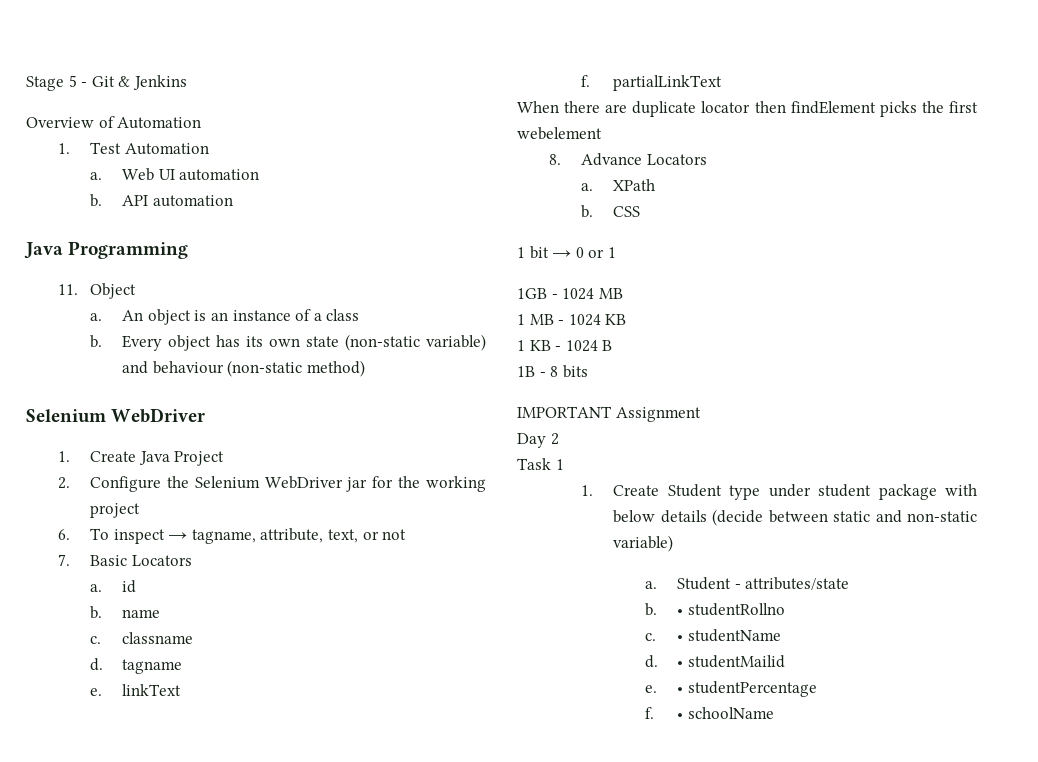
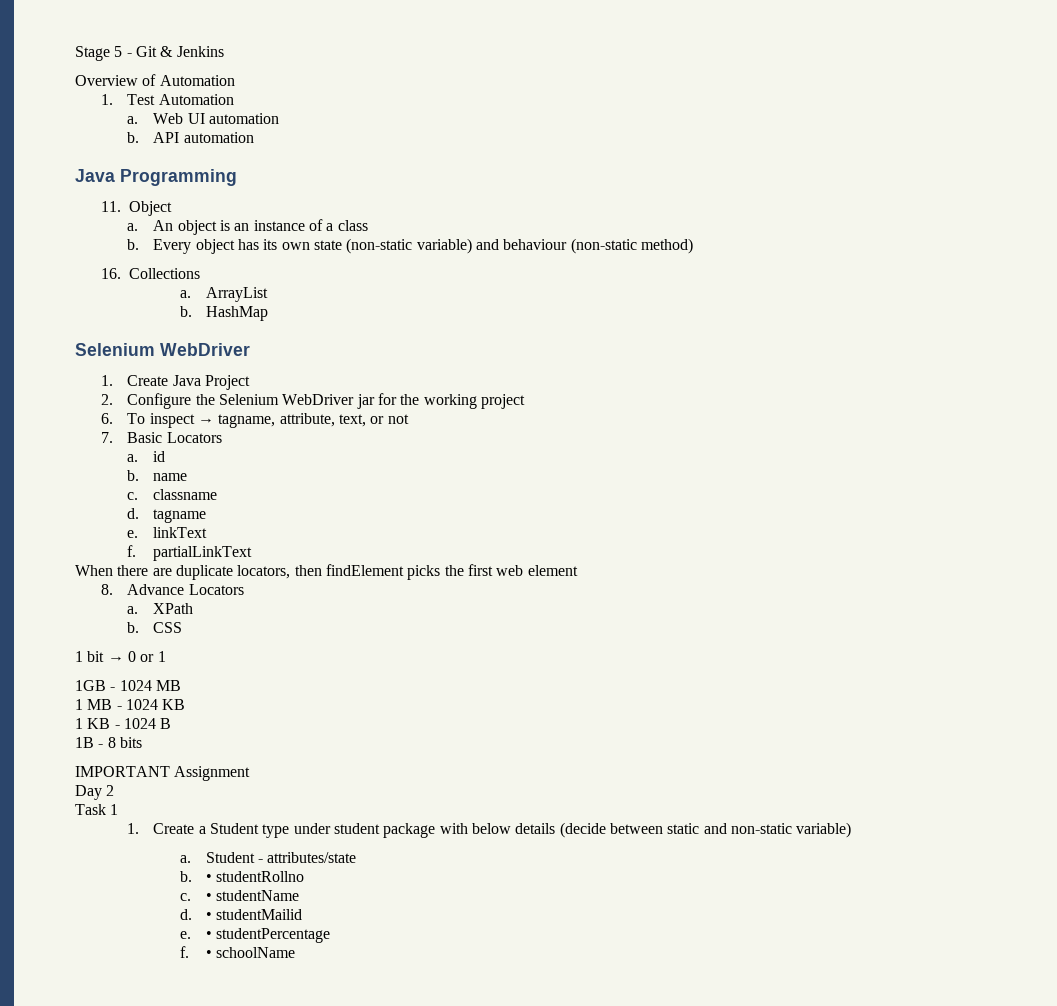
(365, 368) none -> [101,268,201,279] [179,287,268,302] [179,306,268,321] // 16. Collections // a. ArrayList // b. HashMap
[701,101,751,113] locator -> [237,565,291,579] locators,
[517,127,602,140] webelement -> [496,565,578,576] web element
(660, 490) none -> [198,826,206,834] a

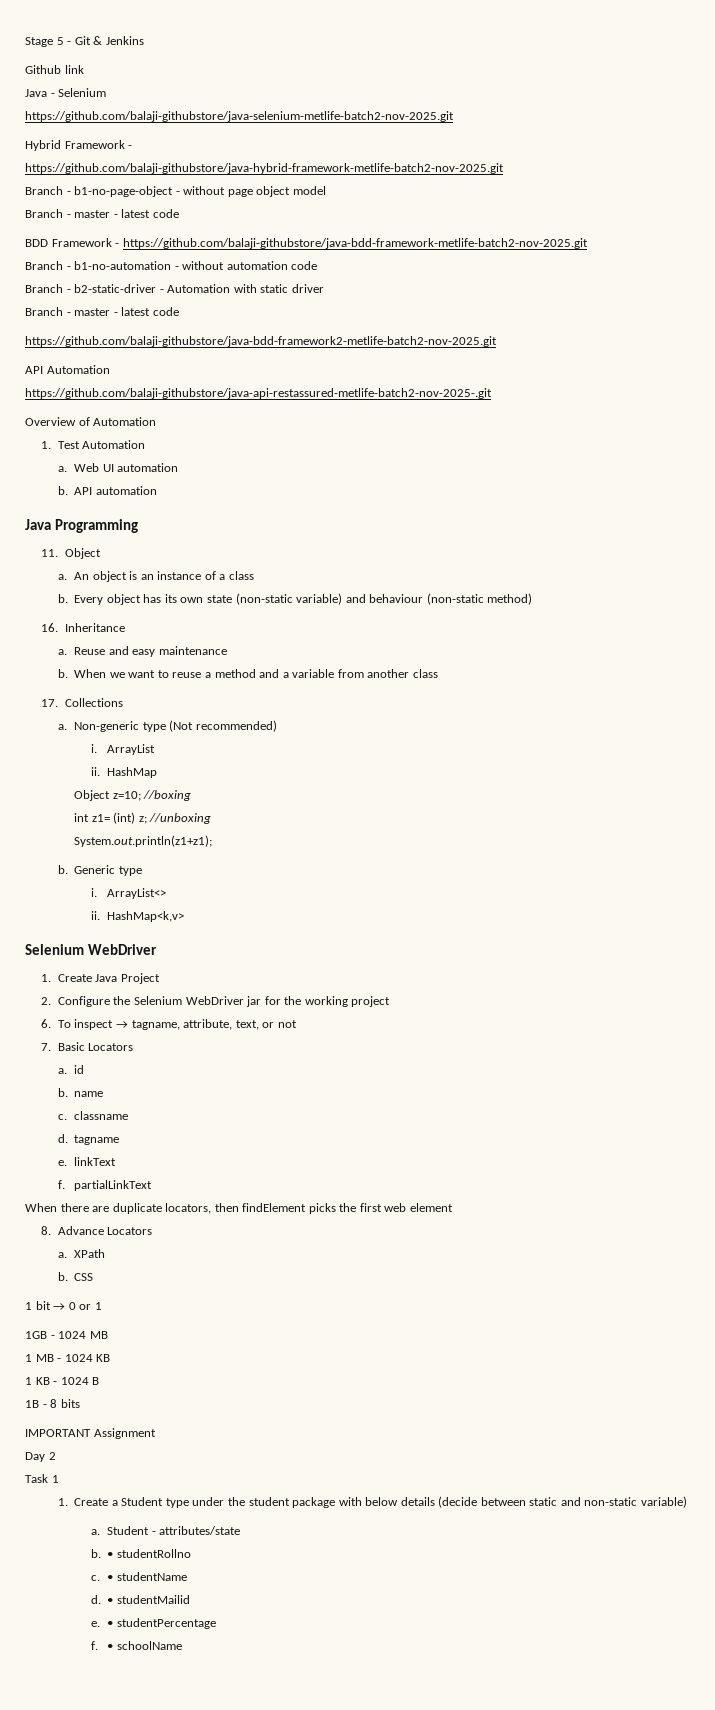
(224, 51) none -> [25,65,84,74] [25,88,107,97] [25,111,454,122] [25,140,133,151] [25,163,504,174] [25,186,326,197] [25,209,179,218] [25,238,588,249] [25,261,318,270] [25,284,324,293] [25,307,179,316] [25,336,497,347] [25,365,110,374] [25,388,492,399] // Github link // Java - Selenium // https://github.com/balaji-githubstore/java-selenium-metlife-batch2-nov-2025.git // Hybrid Framework - // https://github.com/balaji-githubstore/java-hybrid-framework-metlife-batch2-nov-2025.git // Branch - b1-no-page-object - without page object model // Branch - master - latest code // BDD Framework - https://github.com/balaji-githubstore/java-bdd-framework-metlife-batch2-nov-2025.git // Branch - b1-no-automation - without automation code // Branch - b2-static-driver - Automation with static driver // Branch - master - latest code // https://github.com/balaji-githubstore/java-bdd-framework2-metlife-batch2-nov-2025.git // API Automation // https://github.com/balaji-githubstore/java-api-restassured-metlife-batch2-nov-2025-.git
[129,268,201,279] [179,290,191,298] Collections // a. -> [64,623,125,632] [57,646,227,657] [57,669,438,678] [41,698,123,707] [57,720,277,732] [90,744,97,753] Inheritance // a. Reuse and easy maintenance // b. When we want to reuse a method and a variable from another class // 17. Collections // a. Non-generic type (Not recommended) // i.
[179,306,192,317] b. -> [90,767,100,776] ii.
(268, 313) none -> [74,790,192,801] [74,812,212,824] [74,835,213,847] [57,865,142,876] [90,888,167,899] [90,911,185,922] // Object z=10; //boxing // int z1= (int) z; //unboxing // System.out.println(z1+z1); // b. Generic type // i. ArrayList<> // ii. HashMap<k,v>
(331, 828) none -> [227,1497,245,1506] the

